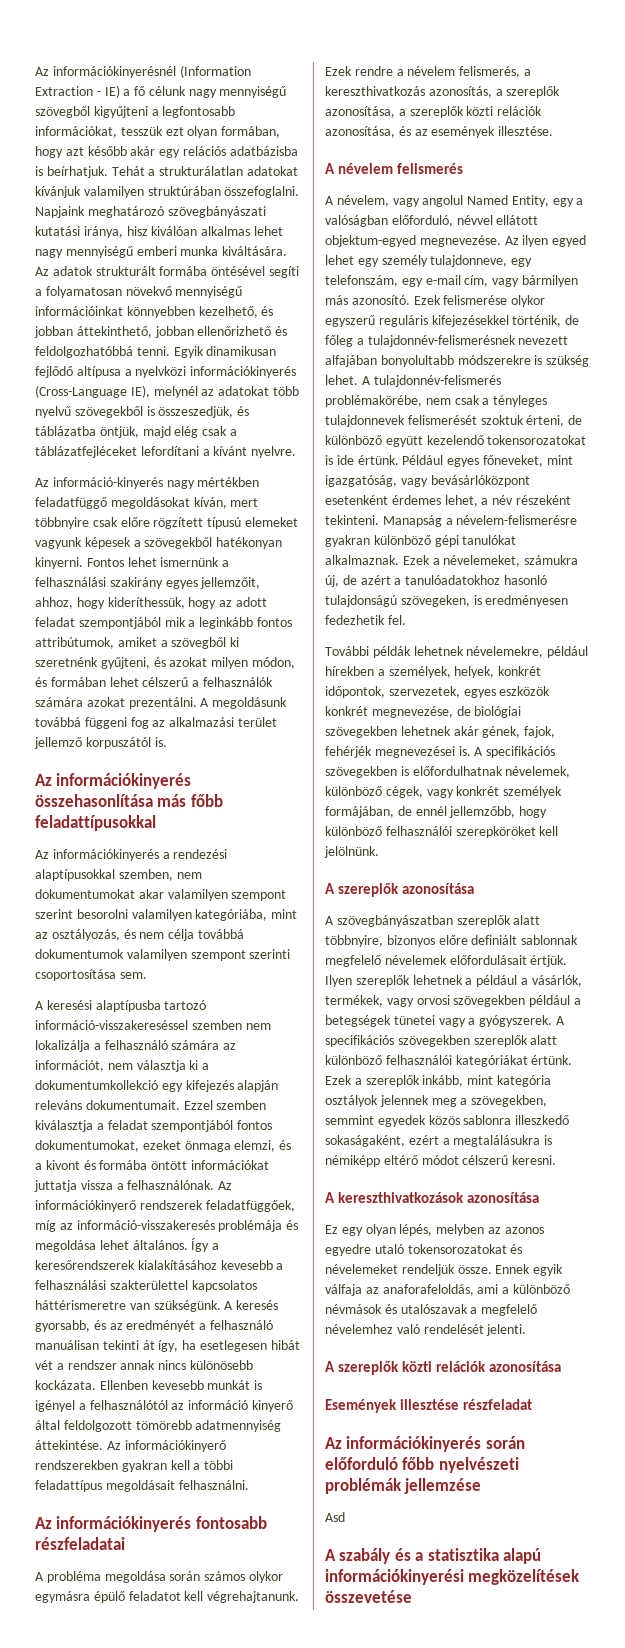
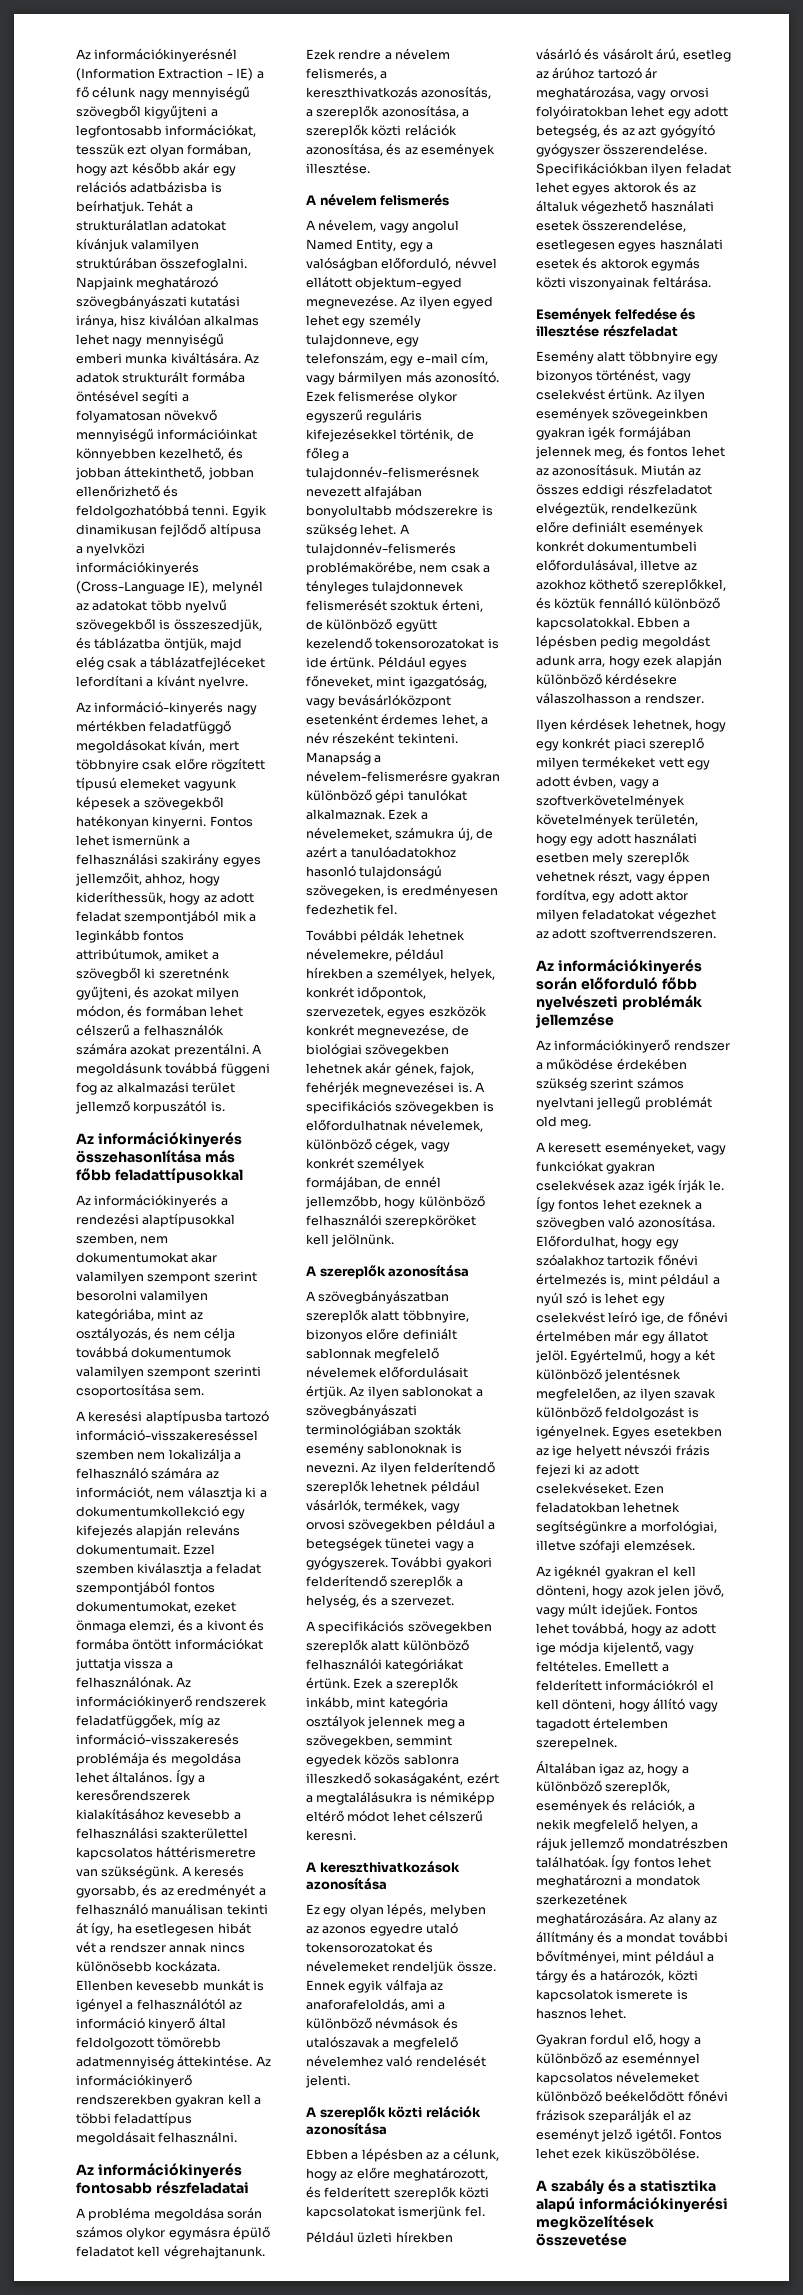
[325,975,528,987] Ilyen szereplők lehetnek a például a -> [349,1386,483,1399] [306,1404,417,1418] [306,1423,463,1437] [306,1442,462,1456] [306,1461,496,1475] [306,1480,480,1494] Az ilyen sablonokat a szövegbányászati terminológiában szokták esemény sablonoknak is nevezni. Az ilyen felderítendő szereplők lehetnek például
(553, 1021) none -> [391,1556,492,1570] [306,1575,463,1589] [306,1594,455,1608] További gyakori felderítendő szereplők a helység, és a szervezet. //
(459, 1160) none -> [392,1811,426,1822] lehet
(562, 1366) none -> [306,2148,499,2162] [306,2167,489,2181] [306,2186,490,2200] [306,2206,485,2219] [306,2231,453,2243] [536,48,731,62] [536,67,658,79] [536,86,709,100] [536,105,729,119] [536,124,715,138] [536,143,708,157] [536,162,731,176] [536,181,696,195] [536,200,714,214] [536,219,687,232] [536,238,723,252] [536,257,701,271] [536,276,711,290] // Ebben a lépésben az a célunk, hogy az előre meghatározott, és felderített szereplők közti kapcsolatokat ismerjünk fel. // Például üzleti hírekben vásárló és vásárolt árú, esetleg az árúhoz tartozó ár meghatározása, vagy orvosi folyóiratokban lehet egy adott betegség, és az azt gyógyító gyógyszer összerendelése. Specifikációkban ilyen feladat lehet egyes aktorok és az általuk végezhető használati esetek összerendelése, esetlegesen egyes használati esetek és aktorok egymás közti viszonyainak feltárása.
(397, 1406) none -> [614,308,696,320] felfedése és
(533, 1404) none -> [536,350,719,364] [536,369,691,383] [536,388,706,402] [536,407,709,421] [536,426,691,440] [535,445,725,459] [536,464,702,476] [536,483,712,497] [536,502,699,516] [536,521,704,535] [536,540,698,552] [536,559,697,572] [536,578,726,592] [536,597,721,609] [536,617,690,630] [536,635,710,649] [536,654,722,668] [536,673,678,685] [536,692,704,704] [536,718,727,732] [536,737,705,751] [536,756,711,770] [536,775,660,789] [536,794,685,808] [536,813,699,827] [536,832,698,846] [536,851,690,865] [536,870,711,884] [536,889,689,903] [536,908,716,922] [536,928,716,939] // Esemény alatt többnyire egy bizonyos történést, vagy cselekvést értünk. Az ilyen események szövegeinkben gyakran igék formájában jelennek meg, és fontos lehet az azonosításuk. Miután az összes eddigi részfeladatot elvégeztük, rendelkezünk előre definiált események konkrét dokumentumbeli előfordulásával, illetve az azokhoz köthető szereplőkkel, és köztük fennálló különböző kapcsolatokkal. Ebben a lépésben pedig megoldást adunk arra, hogy ezek alapján különböző kérdésekre válaszolhasson a rendszer. // Ilyen kérdések lehetnek, hogy egy konkrét piaci szereplő milyen termékeket vett egy adott évben, vagy a szoftverkövetelmények követelmények területén, hogy egy adott használati esetben mely szereplők vehetnek részt, vagy éppen fordítva, egy adott aktor milyen feladatokat végezhet az adott szoftverrendszeren.
[325,1512,345,1522] Asd -> [536,1039,730,1053] [536,1058,687,1070] [536,1077,684,1091] [536,1096,712,1110] [536,1116,592,1129] [536,1141,727,1155] [536,1160,656,1174] [536,1179,724,1193] [536,1197,702,1212] [536,1216,715,1230] [536,1235,679,1249] [536,1254,698,1266] [536,1273,720,1287] [536,1292,665,1306] [536,1311,728,1325] [536,1330,709,1344] [535,1349,715,1363] [536,1368,682,1382] [536,1387,717,1401] [536,1406,699,1420] [536,1425,722,1439] [536,1444,710,1458] [536,1464,640,1477] [536,1482,665,1494] [536,1502,681,1513] [536,1520,717,1534] [536,1539,695,1553] [536,1565,696,1579] [536,1584,724,1598] [536,1603,699,1617] [536,1622,716,1636] [536,1641,695,1655] [536,1660,669,1672] [536,1679,714,1691] [536,1698,718,1712] [536,1717,669,1731] [536,1737,617,1750] [536,1761,689,1776] [536,1780,671,1794] [536,1799,696,1813] [536,1818,699,1832] [536,1837,728,1851] [536,1855,712,1870] [536,1874,701,1888] [536,1893,628,1905] [536,1912,718,1926] [536,1931,728,1945] [536,1950,715,1964] [536,1969,698,1983] [536,1989,688,2002] [536,2008,627,2019] [536,2033,701,2047] [536,2052,700,2066] [536,2071,700,2085] [536,2090,728,2102] [536,2109,692,2123] [536,2128,723,2142] [536,2147,699,2159] Az információkinyerő rendszer a működése érdekében szükség szerint számos nyelvtani jellegű problémát old meg. // A keresett eseményeket, vagy funkciókat gyakran cselekvések azaz igék írják le. Így fontos lehet ezeknek a szövegben való azonosítása. Előfordulhat, hogy egy szóalakhoz tartozik főnévi értelmezés is, mint például a nyúl szó is lehet egy cselekvést leíró ige, de főnévi értelmében már egy állatot jelöl. Egyértelmű, hogy a két különböző jelentésnek megfelelően, az ilyen szavak különböző feldolgozást is igényelnek. Egyes esetekben az ige helyett névszói frázis fejezi ki az adott cselekvéseket. Ezen feladatokban lehetnek segítségünkre a morfológiai, illetve szófaji elemzések. // Az igéknél gyakran el kell dönteni, hogy azok jelen jövő, vagy múlt idejűek. Fontos lehet továbbá, hogy az adott ige módja kijelentő, vagy feltételes. Emellett a felderített információkról el kell dönteni, hogy állító vagy tagadott értelemben szerepelnek. // Általában igaz az, hogy a különböző szereplők, események és relációk, a nekik megfelelő helyen, a rájuk jellemző mondatrészben találhatóak. Így fontos lehet meghatározni a mondatok szerkezetének meghatározására. Az alany az állítmány és a mondat további bővítményei, mint például a tárgy és a határozók, közti kapcsolatok ismerete is hasznos lehet. // Gyakran fordul elő, hogy a különböző az eseménnyel kapcsolatos névelemeket különböző beékelődött főnévi frázisok szeparálják el az eseményt jelző igétől. Fontos lehet ezek kiküszöbölése.

